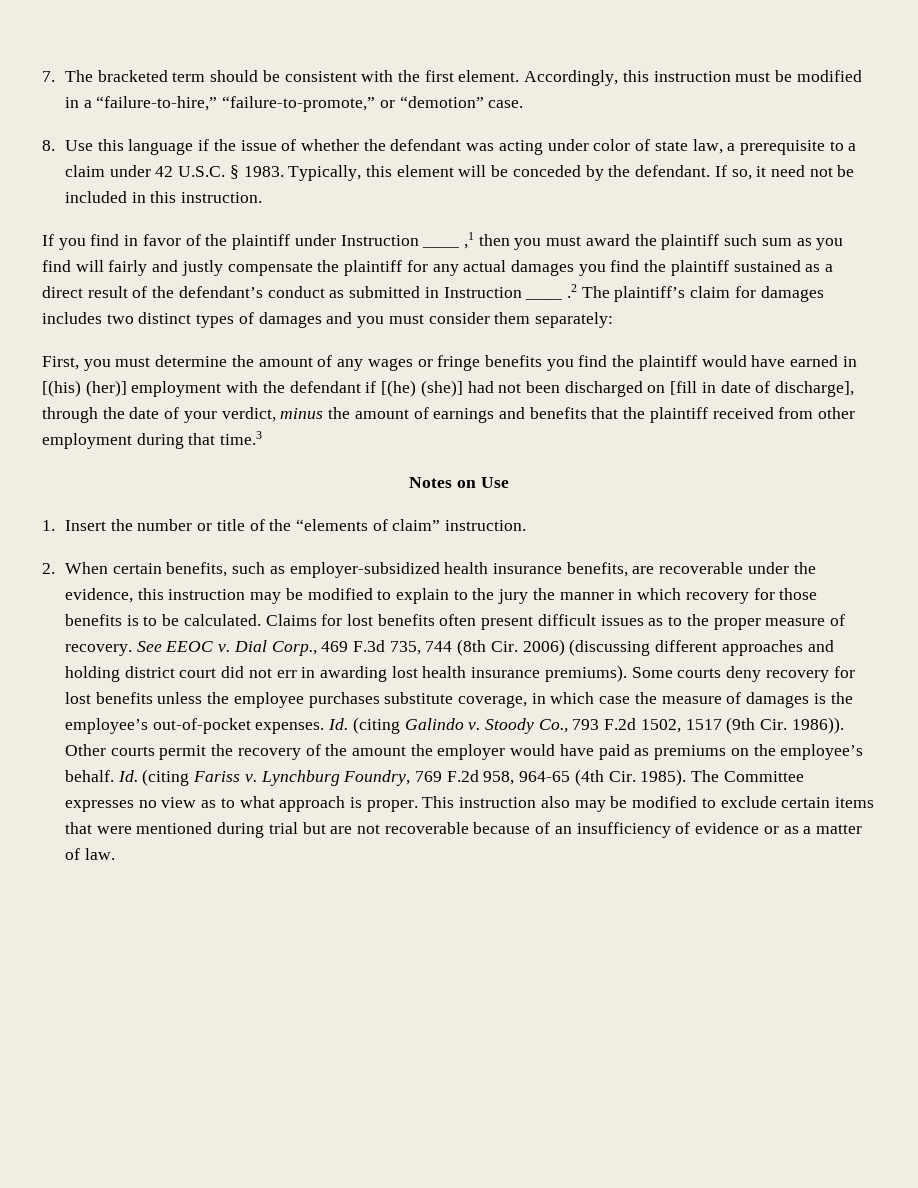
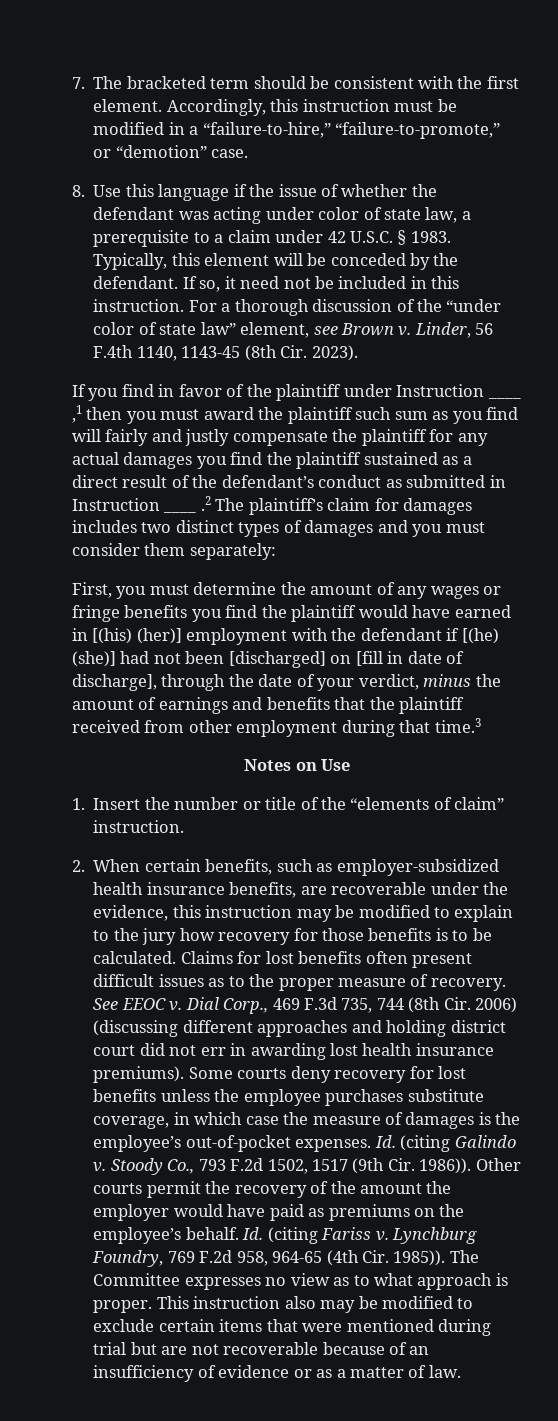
(263, 197) none -> [188,299,502,316] [93,322,494,338] [93,345,358,361] For a thorough discussion of the “under color of state law” element, see Brown v. Linder, 56 F.4th 1140, 1143-45 (8th Cir. 2023).
[564,381,643,397] discharged -> [228,651,326,668] [discharged]
[532,588,682,600] the manner in which -> [179,928,215,941] how
[640,769,687,786] 1985). -> [393,1250,446,1266] 1985)).

